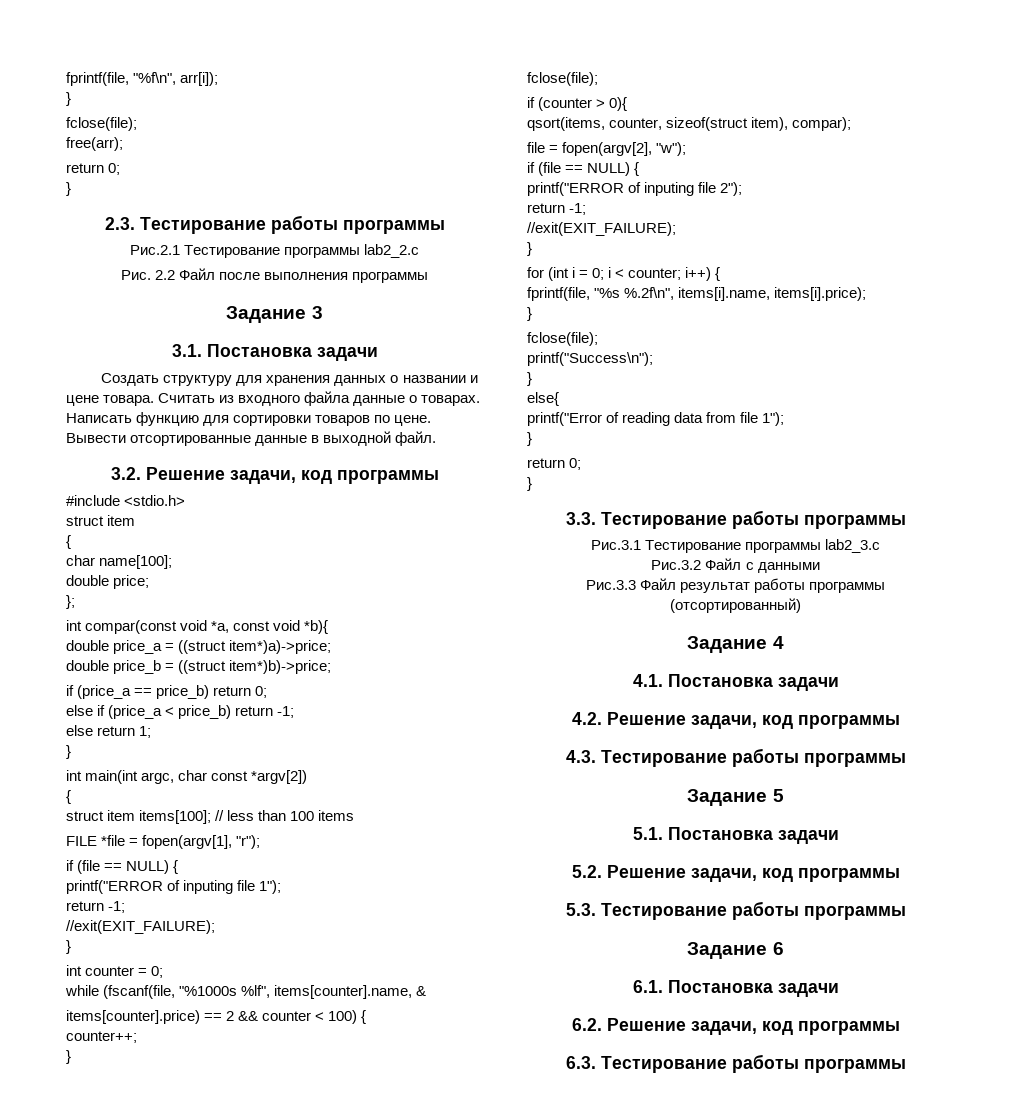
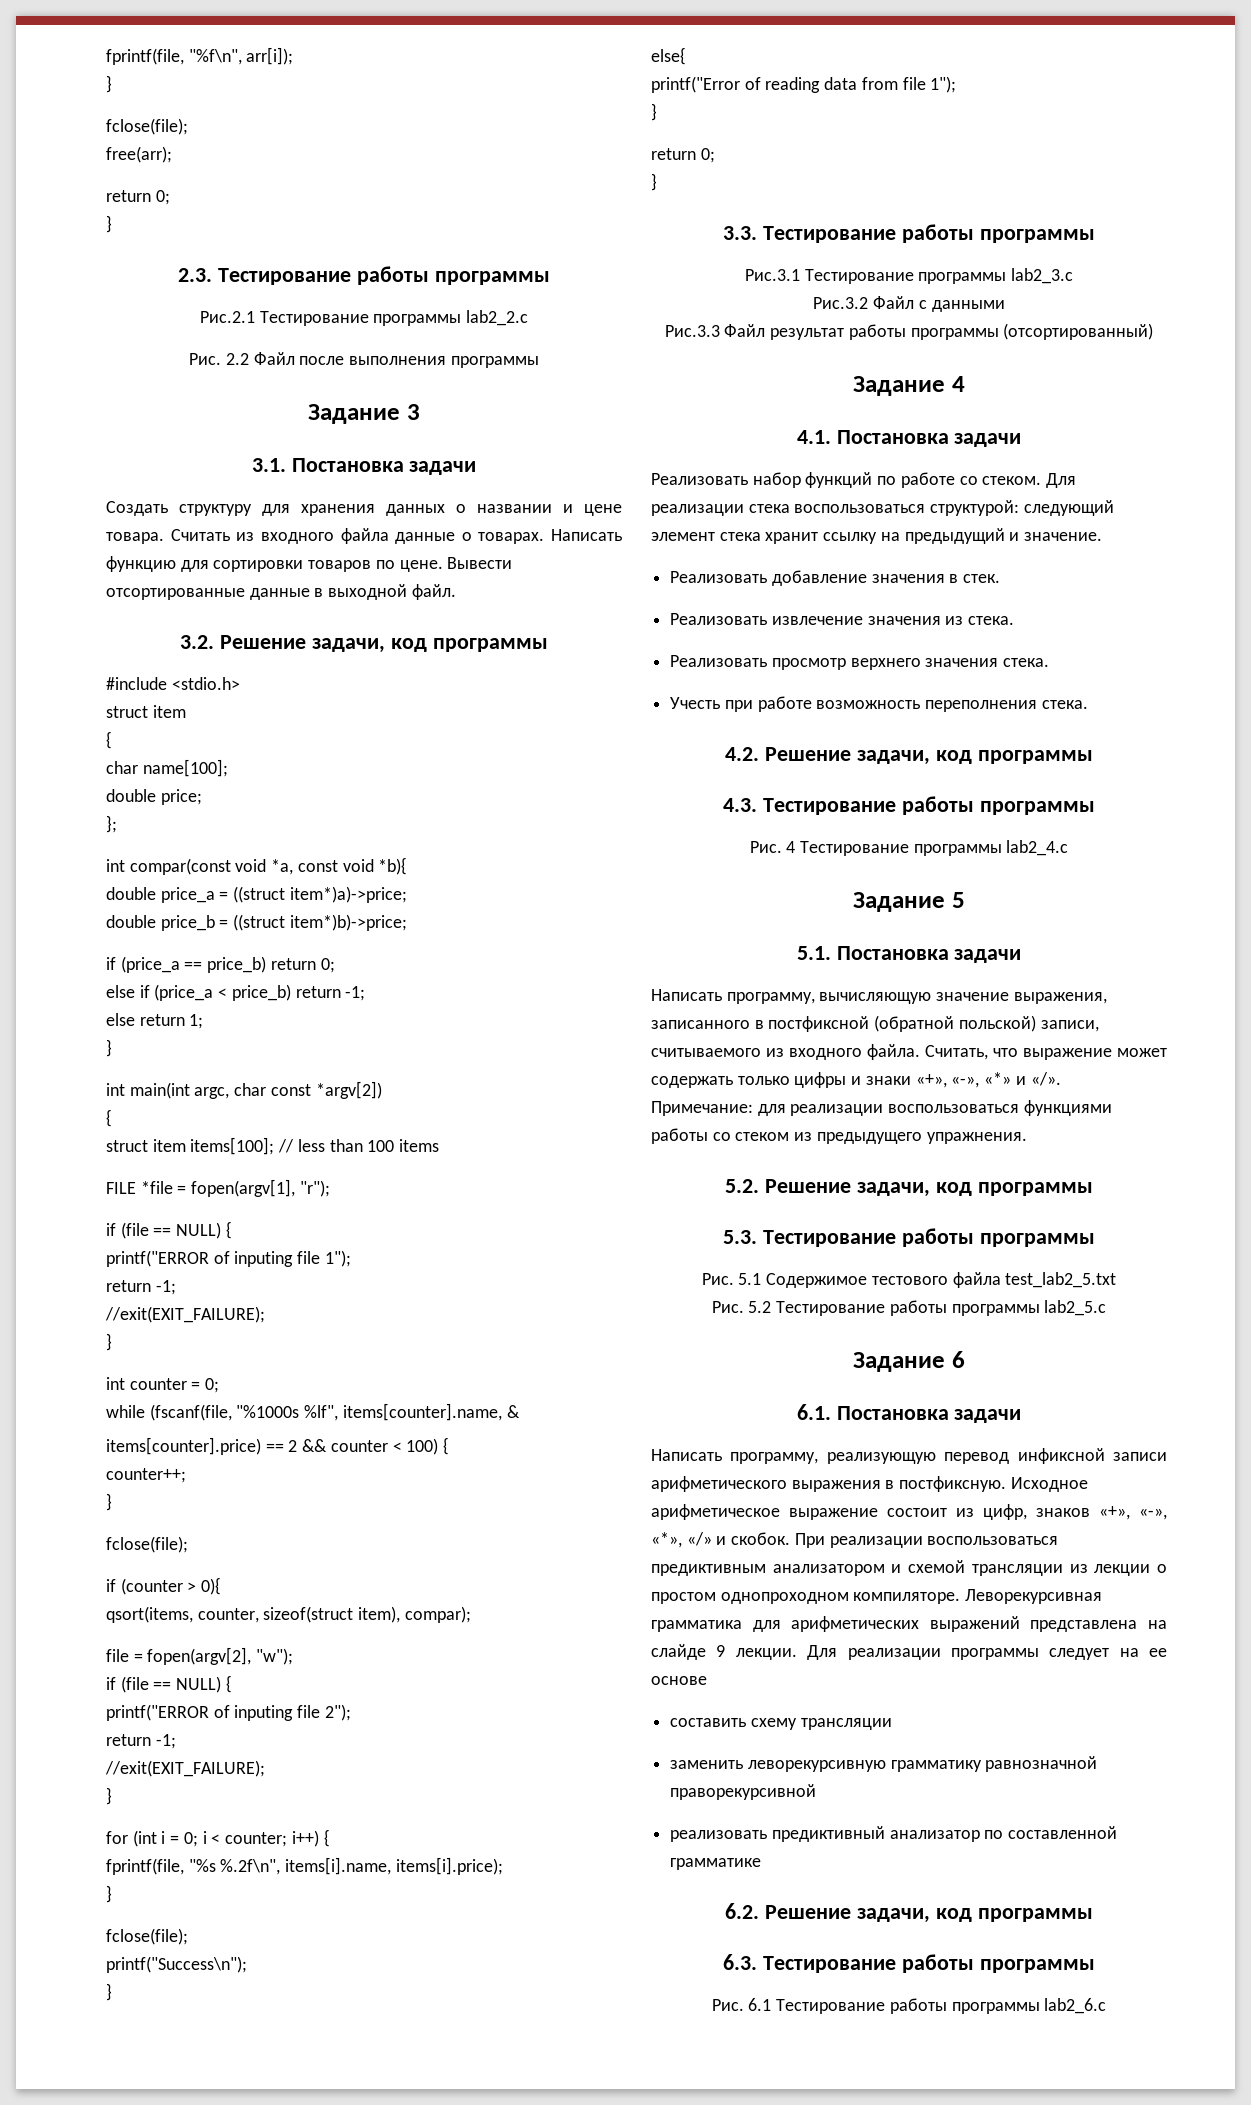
(839, 684) none -> [651,472,1077,488] [651,500,1114,516] [651,528,1103,544] [670,570,1001,586] [670,613,1015,625] [670,655,1050,670] [670,696,1088,712] // Реализовать набор функций по работе со стеком. Для реализации стека воспользоваться структурой: следующий элемент стека хранит ссылку на предыдущий и значение. // Реализовать добавление значения в стек. // Реализовать извлечение значения из стека. // Реализовать просмотр верхнего значения стека. // Учесть при работе возможность переполнения стека.
(906, 760) none -> [749,840,1069,856] // Рис. 4 Тестирование программы lab2_4.c
(839, 837) none -> [651,989,1107,1004] [651,1015,1099,1032] [651,1044,1167,1060] [651,1072,1061,1088] [651,1100,1112,1116] [651,1128,1027,1144] // Написать программу, вычисляющую значение выражения, записанного в постфиксной (обратной польской) записи, считываемого из входного файла. Считать, что выражение может содержать только цифры и знаки «+», «-», «*» и «/». Примечание: для реализации воспользоваться функциями работы со стеком из предыдущего упражнения.
(906, 913) none -> [701,1272,1117,1288] [711,1300,1107,1316] // Рис. 5.1 Содержимое тестового файла test_lab2_5.txt // Рис. 5.2 Тестирование работы программы lab2_5.c
(839, 990) none -> [651,1448,1167,1464] [651,1476,1088,1492] [651,1504,1167,1520] [651,1532,1059,1548] [651,1560,1167,1576] [651,1589,1103,1604] [651,1616,1167,1632] [651,1644,1167,1660] [651,1676,707,1685] [670,1718,892,1730] [670,1756,1098,1772] [670,1784,817,1800] [670,1826,1118,1842] [670,1858,762,1870] // Написать программу, реализующую перевод инфиксной записи арифметического выражения в постфиксную. Исходное арифметическое выражение состоит из цифр, знаков «+», «-», «*», «/» и скобок. При реализации воспользоваться предиктивным анализатором и схемой трансляции из лекции о простом однопроходном компиляторе. Леворекурсивная грамматика для арифметических выражений представлена на слайде 9 лекции. Для реализации программы следует на ее основе // составить схему трансляции // заменить леворекурсивную грамматику равнозначной праворекурсивной // реализовать предиктивный анализатор по составленной грамматике
(906, 1066) none -> [711,1998,1107,2014] // Рис. 6.1 Тестирование работы программы lab2_6.c

